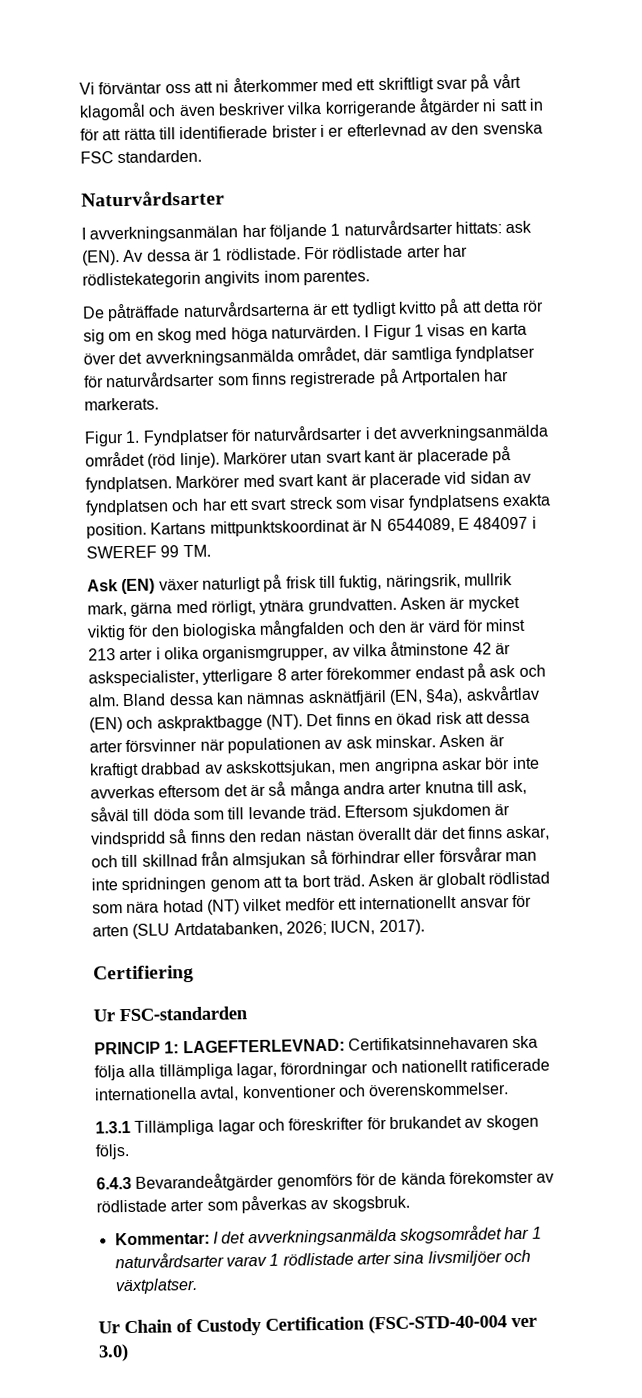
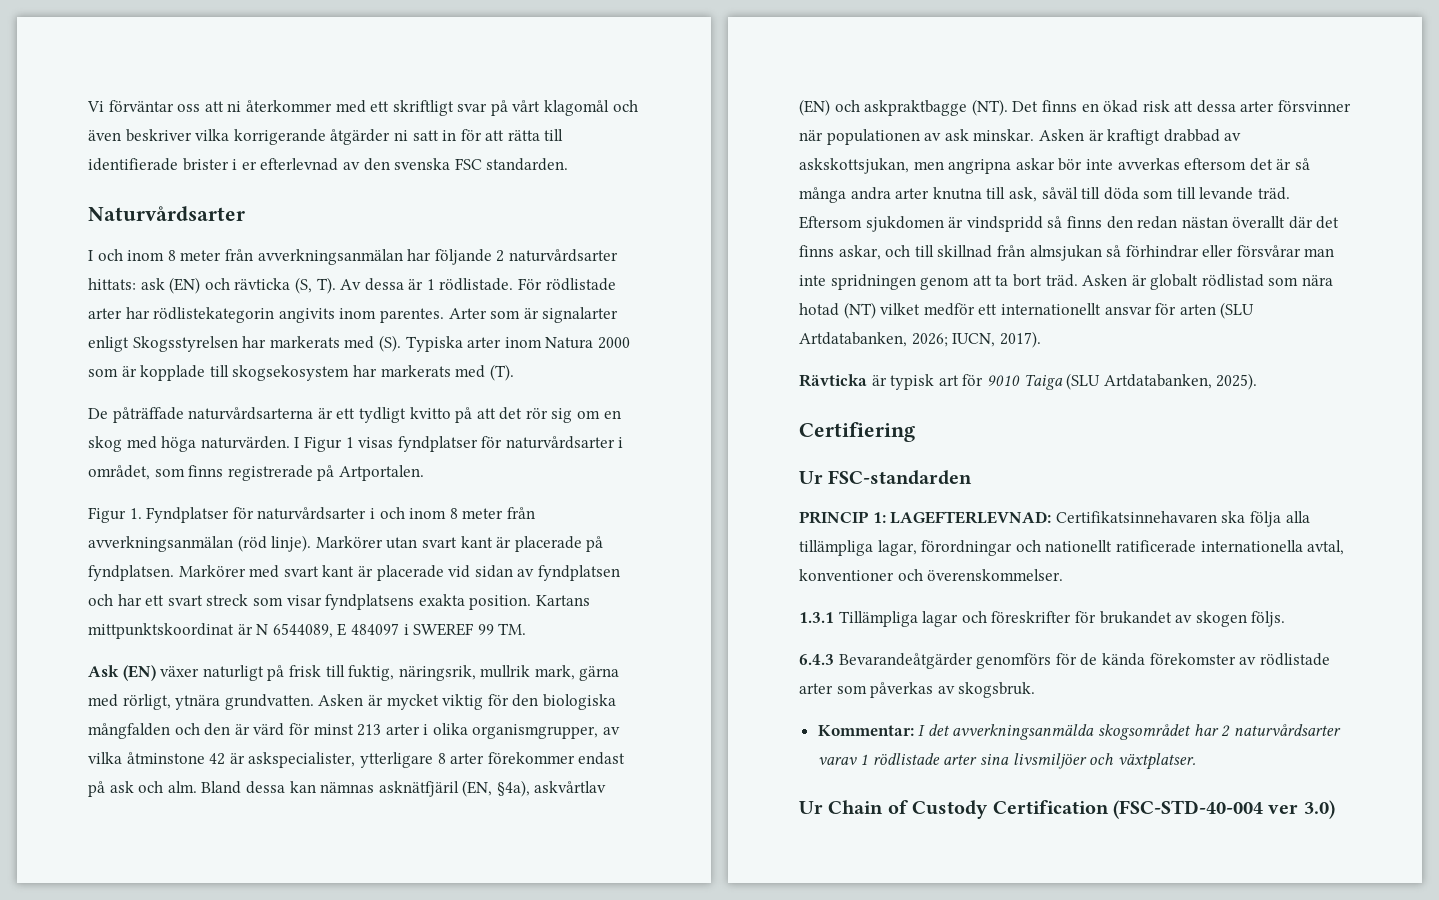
(86, 233) none -> [97,249,253,261] och inom 8 meter från
[330,223,341,236] 1 -> [496,250,505,262] 2
[82,250,120,266] (EN). -> [169,277,336,294] (EN) och rävticka (S, T).
(370, 278) none -> [448,307,619,323] [88,335,630,352] [88,364,514,381] Arter som är signalarter enligt Skogsstyrelsen har markerats med (S). Typiska arter inom Natura 2000 som är kopplade till skogsekosystem har markerats med (T).
[482,299,520,313] detta -> [499,407,523,420] det
[468,322,527,336] [83,346,452,367] en karta över det avverkningsanmälda området, där samtliga -> (394, 442) none
(216, 379) none -> [618,437,624,448] [88,465,150,480] i området,
[400,369,510,386] [84,397,159,411] Artportalen har markerats. -> [338,465,424,481] Artportalen.
[372,424,550,442] [85,451,145,467] det avverkningsanmälda området -> [379,507,535,519] [88,536,233,552] och inom 8 meter från avverkningsanmälan
(425, 927) none -> [799,373,1258,390] // Rävticka är typisk art för 9010 Taiga (SLU Artdatabanken, 2025).
[531,1226,542,1239] 1 -> [1221,725,1231,737] 2

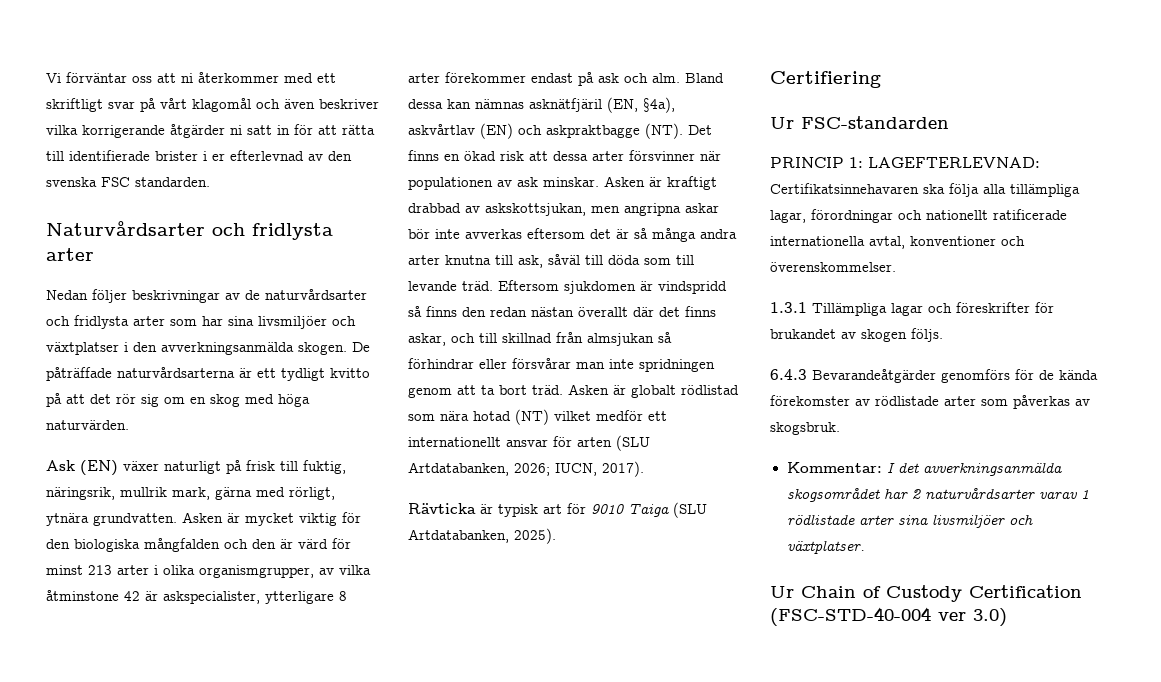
[88,249,618,265] [88,277,616,294] [88,307,619,323] [88,335,630,352] [88,364,514,381] // I och inom 8 meter från avverkningsanmälan har följande 2 naturvårdsarter hittats: ask (EN) och rävticka (S, T). Av dessa är 1 rödlistade. För rödlistade arter har rödlistekategorin angivits inom parentes. Arter som är signalarter enligt Skogsstyrelsen har markerats med (S). Typiska arter inom Natura 2000 som är kopplade till skogsekosystem har markerats med (T). // -> [212,223,333,240] [46,248,94,261] [46,289,367,303] [46,315,356,329] [46,342,347,355] och fridlysta arter // Nedan följer beskrivningar av de naturvårdsarter och fridlysta arter som har sina livsmiljöer och växtplatser i den avverkningsanmälda skogen.
[294,436,624,452] [88,465,424,481] [88,507,535,523] [88,535,604,552] [88,565,620,581] [88,594,590,610] [88,623,527,639] I Figur 1 visas fyndplatser för naturvårdsarter i området, som finns registrerade på Artportalen. // Figur 1. Fyndplatser för naturvårdsarter i och inom 8 meter från avverkningsanmälan (röd linje). Markörer utan svart kant är placerade på fyndplatsen. Markörer med svart kant är placerade vid sidan av fyndplatsen och har ett svart streck som visar fyndplatsens exakta position. Kartans mittpunktskoordinat är N 6544089, E 484097 i SWEREF 99 TM. -> (129, 425) none

